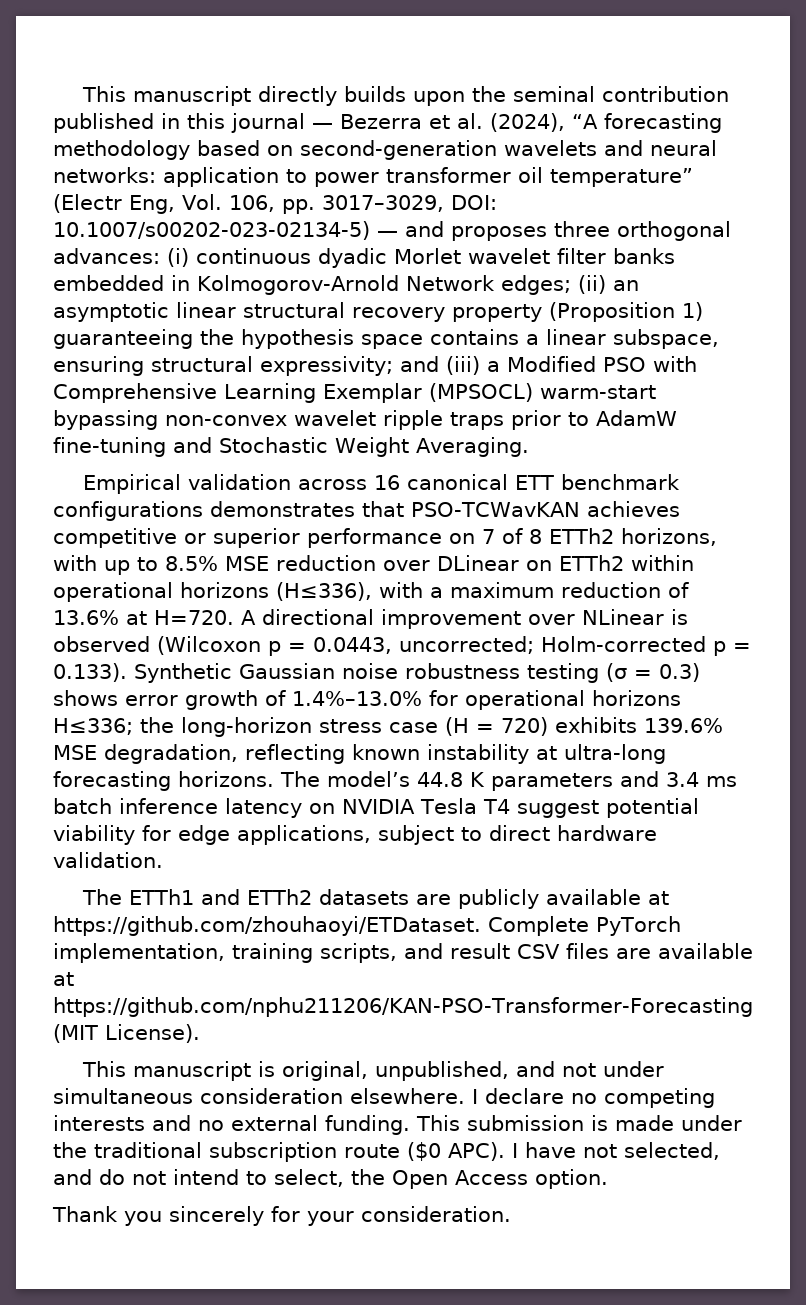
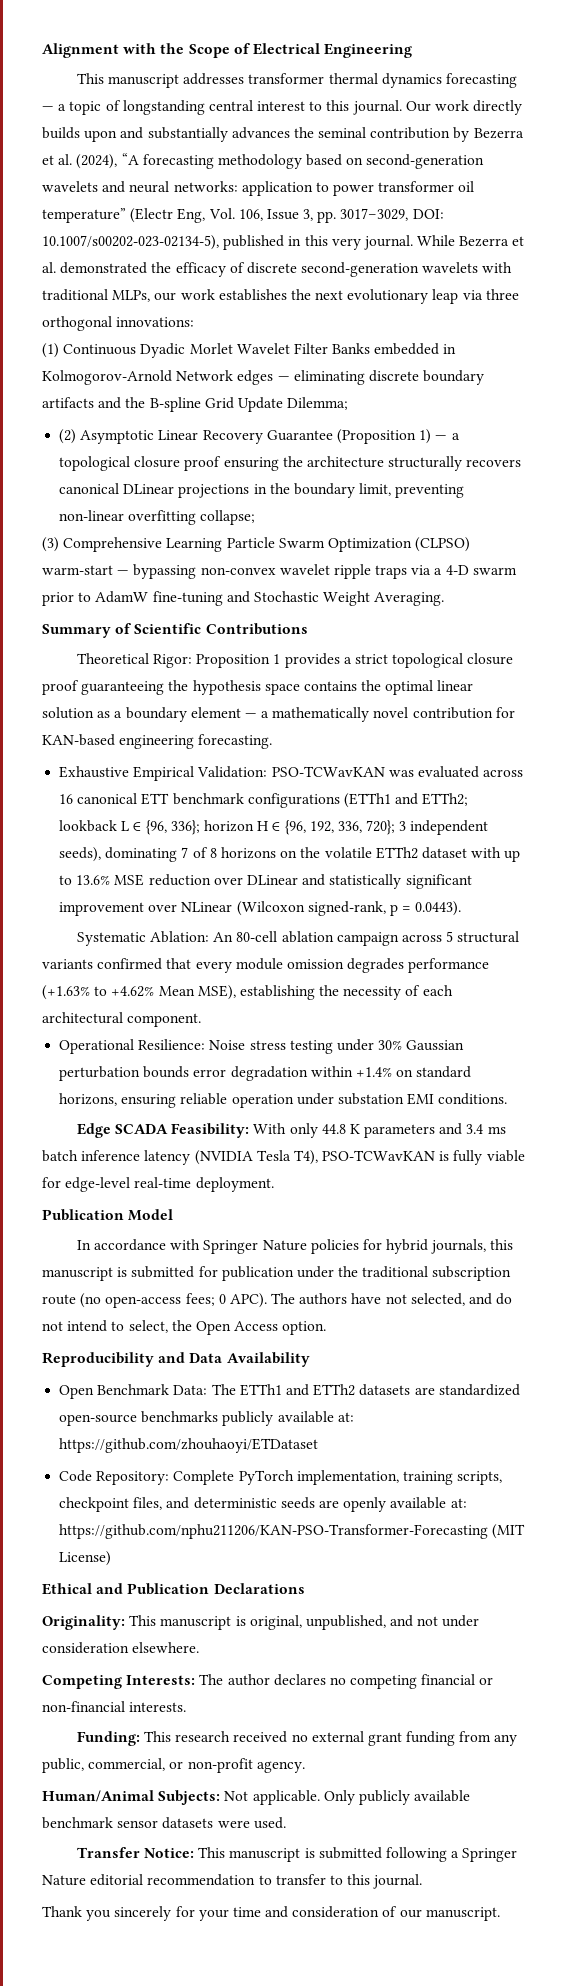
[82,86,730,106] [53,113,333,133] This manuscript directly builds upon the seminal contribution published in this journal — -> [42,43,413,58] [76,73,517,88] [42,100,523,115] [42,127,470,142] Alignment with the Scope of Electrical Engineering // This manuscript addresses transformer thermal dynamics forecasting — a topic of longstanding central interest to this journal. Our work directly builds upon and substantially advances the seminal contribution by
(275, 203) none -> [266,209,314,221] Issue 3,
[53,221,731,241] [53,248,675,268] [53,275,639,295] [53,302,703,322] [53,329,719,349] [53,356,697,376] [53,383,656,403] 10.1007/s00202-023-02134-5) — and proposes three orthogonal advances: (i) continuous dyadic Morlet wavelet filter banks embedded in Kolmogorov-Arnold Network edges; (ii) an asymptotic linear structural recovery property (Proposition 1) guaranteeing the hypothesis space contains a linear subspace, ensuring structural expressivity; and (iii) a Modified PSO with Comprehensive Learning Exemplar (MPSOCL) warm-start -> [42,235,525,250] [42,262,513,277] [42,289,519,304] [42,316,195,331] [42,343,457,358] [42,370,485,385] [42,397,349,412] [59,429,460,444] [59,456,522,471] [59,483,465,498] [59,510,256,525] [42,537,471,552] [42,565,130,575] 10.1007/s00202-023-02134-5), published in this very journal. While Bezerra et al. demonstrated the efficacy of discrete second-generation wavelets with traditional MLPs, our work establishes the next evolutionary leap via three orthogonal innovations: // (1) Continuous Dyadic Morlet Wavelet Filter Banks embedded in Kolmogorov-Arnold Network edges — eliminating discrete boundary artifacts and the B-spline Grid Update Dilemma; // (2) Asymptotic Linear Recovery Guarantee (Proposition 1) — a topological closure proof ensuring the architecture structurally recovers canonical DLinear projections in the boundary limit, preventing non-linear overfitting collapse; // (3) Comprehensive Learning Particle Swarm Optimization (CLPSO) warm-start —
(504, 421) none -> [411,565,517,575] via a 4-D swarm
[83,474,292,494] Empirical validation -> [42,623,308,638] [76,653,514,668] [42,680,474,695] [42,707,515,722] [42,734,273,749] [59,766,479,781] Summary of Scientific Contributions // Theoretical Rigor: Proposition 1 provides a strict topological closure proof guaranteeing the hypothesis space contains the optimal linear solution as a boundary element — a mathematically novel contribution for KAN-based engineering forecasting. // Exhaustive Empirical Validation: PSO-TCWavKAN was evaluated
[210,501,680,517] [53,528,717,548] demonstrates that PSO-TCWavKAN achieves competitive or superior performance on 7 of 8 ETTh2 horizons, -> [343,793,469,808] [59,820,489,835] [59,847,467,862] (ETTh1 and ETTh2; lookback L ∈ {96, 336}; horizon H ∈ {96, 192, 336, 720}; 3 independent seeds), dominating 7 of 8 horizons on the volatile ETTh2 dataset
[165,556,218,571] 8.5% -> [76,875,111,885] 13.6%
[526,555,694,571] [53,582,689,602] [53,609,688,629] [53,636,751,656] [53,663,700,683] [53,690,681,710] [53,717,723,737] [53,744,666,764] [53,771,410,791] on ETTh2 within operational horizons (H≤336), with a maximum reduction of 13.6% at H=720. A directional improvement over NLinear is observed (Wilcoxon p = 0.0443, uncorrected; Holm-corrected p = 0.133). Synthetic Gaussian noise robustness testing (σ = 0.3) shows error growth of 1.4%–13.0% for operational horizons H≤336; the long-horizon stress case (H = 720) exhibits 139.6% MSE degradation, reflecting known instability at ultra-long forecasting horizons. The model’s -> [302,874,472,889] [59,901,462,916] [76,931,520,946] [42,958,490,973] [42,985,453,1000] [42,1012,202,1027] [59,1039,465,1054] [59,1066,472,1081] [59,1093,508,1108] [76,1123,318,1138] and statistically significant improvement over NLinear (Wilcoxon signed-rank, p = 0.0443). // Systematic Ablation: An 80-cell ablation campaign across 5 structural variants confirmed that every module omission degrades performance (+1.63% to +4.62% Mean MSE), establishing the necessity of each architectural component. // Operational Resilience: Noise stress testing under 30% Gaussian perturbation bounds error degradation within +1.4% on standard horizons, ensuring reliable operation under substation EMI conditions. // Edge SCADA Feasibility: With only
[309,798,699,818] [53,825,657,845] [53,852,163,868] [82,889,670,909] [53,916,681,936] [53,943,753,963] [53,972,74,986] [53,997,753,1017] [53,1024,200,1043] [82,1061,665,1081] [53,1088,715,1108] [53,1115,674,1135] on NVIDIA Tesla T4 suggest potential viability for edge applications, subject to direct hardware validation. // The ETTh1 and ETTh2 datasets are publicly available at https://github.com/zhouhaoyi/ETDataset. Complete PyTorch implementation, training scripts, and result CSV files are available at https://github.com/nphu211206/KAN-PSO-Transformer-Forecasting (MIT License). // This manuscript is original, unpublished, and not under simultaneous consideration elsewhere. I declare no competing interests and no external funding. This submission is made -> [194,1150,525,1165] [42,1177,274,1192] [42,1209,174,1221] [76,1239,514,1254] [42,1266,294,1281] (NVIDIA Tesla T4), PSO-TCWavKAN is fully viable for edge-level real-time deployment. // Publication Model // In accordance with Springer Nature policies for hybrid journals, this manuscript is submitted for publication
[407,1142,518,1161] ($0 APC). I -> [80,1293,348,1308] (no open-access fees; 0 APC). The authors
(608, 1179) none -> [42,1352,310,1367] [59,1384,520,1399] [59,1411,354,1426] [59,1438,319,1453] [59,1470,503,1485] [59,1497,467,1512] [59,1524,526,1539] [59,1551,112,1566] [42,1583,305,1595] [42,1615,480,1630] [42,1642,200,1654] [42,1674,494,1689] [42,1701,187,1712] [76,1731,518,1746] [42,1758,305,1773] [42,1790,471,1805] [42,1817,286,1829] [76,1847,518,1862] [42,1874,423,1889] // Reproducibility and Data Availability // Open Benchmark Data: The ETTh1 and ETTh2 datasets are standardized open-source benchmarks publicly available at: https://github.com/zhouhaoyi/ETDataset // Code Repository: Complete PyTorch implementation, training scripts, checkpoint files, and deterministic seeds are openly available at: https://github.com/nphu211206/KAN-PSO-Transformer-Forecasting (MIT License) // Ethical and Publication Declarations // Originality: This manuscript is original, unpublished, and not under consideration elsewhere. // Competing Interests: The author declares no competing financial or non-financial interests. // Funding: This research received no external grant funding from any public, commercial, or non-profit agency. // Human/Animal Subjects: Not applicable. Only publicly available benchmark sensor datasets were used. // Transfer Notice: This manuscript is submitted following a Springer Nature editorial recommendation to transfer to this journal.
[361,1206,511,1222] consideration. -> [232,1906,500,1921] time and consideration of our manuscript.

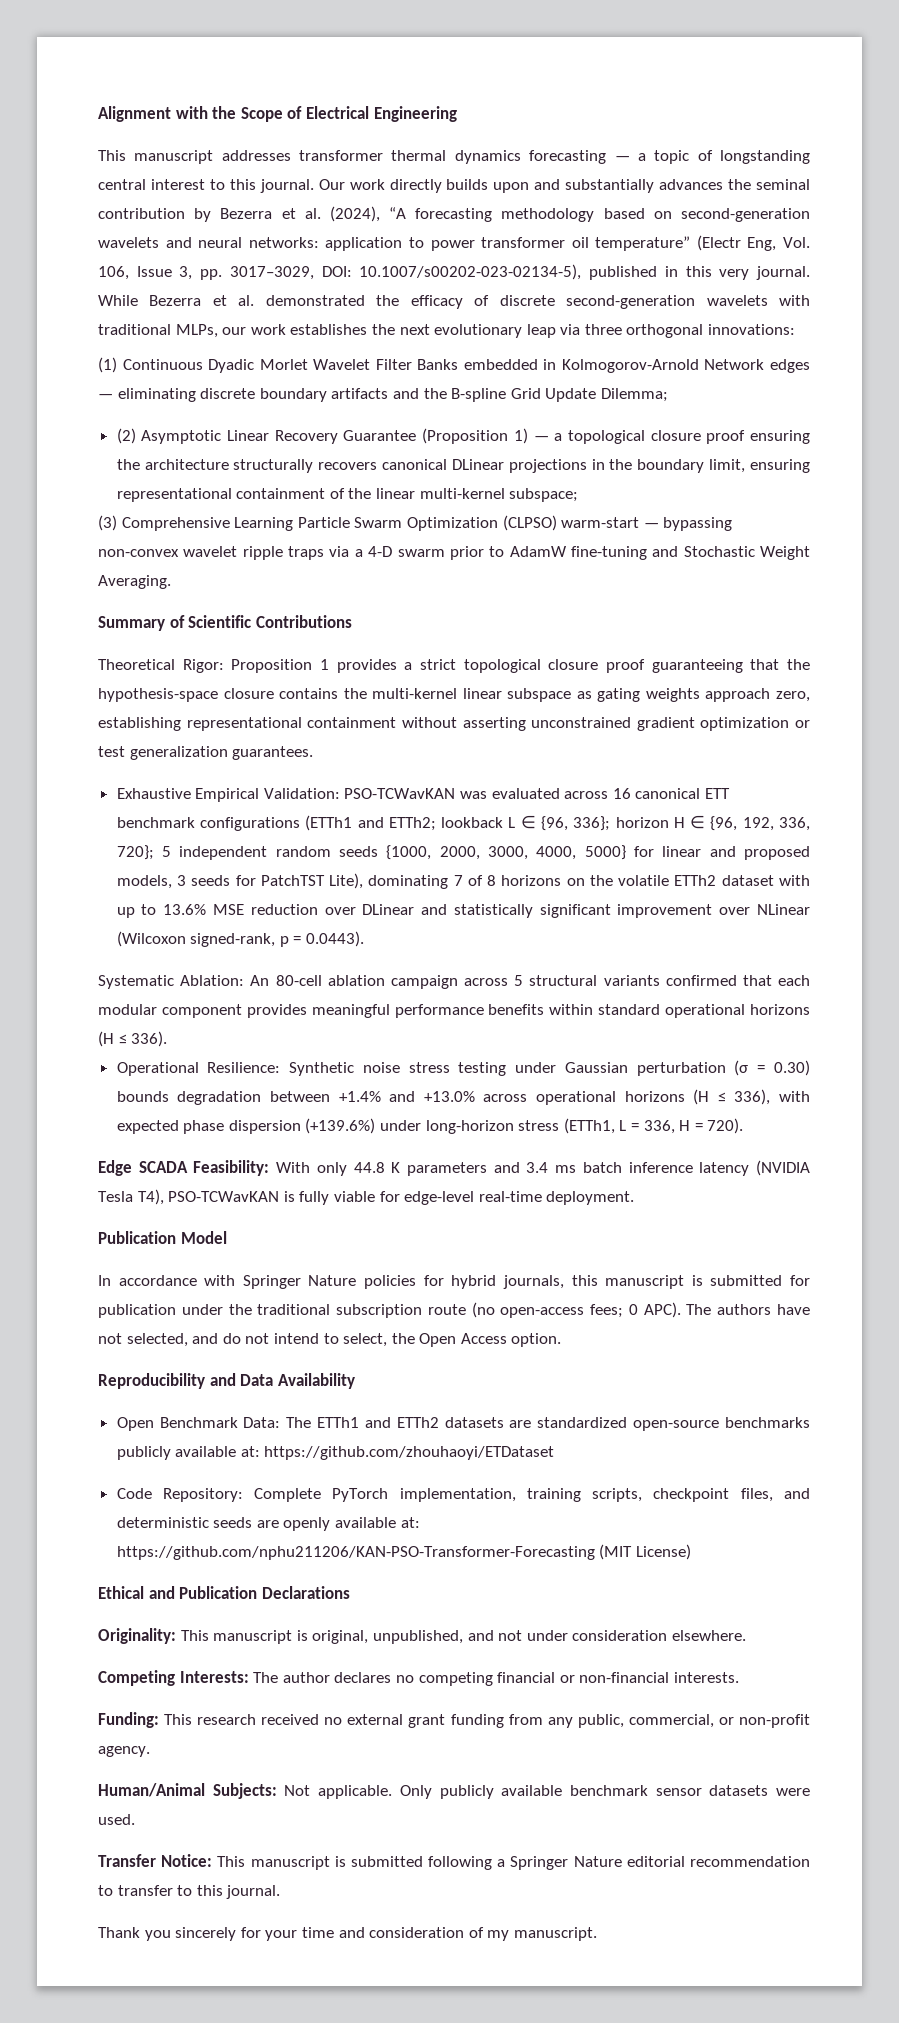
[395,484,465,498] [59,510,256,525] preventing non-linear overfitting collapse; -> [749,459,810,473] [116,488,579,502] ensuring representational containment of the linear multi-kernel subspace;
[168,680,474,695] [42,707,515,722] [42,734,273,749] the hypothesis space contains the optimal linear solution as a boundary element — a mathematically novel contribution for KAN-based engineering forecasting. -> [750,659,810,670] [98,688,810,702] [98,717,810,731] [98,746,314,760] that the hypothesis-space closure contains the multi-kernel linear subspace as gating weights approach zero, establishing representational containment without asserting unconstrained gradient optimization or test generalization guarantees.
[399,820,489,835] [59,847,102,862] 3 independent seeds), -> [162,845,810,860] [116,873,364,889] 5 independent random seeds {1000, 2000, 3000, 4000, 5000} for linear and proposed models, 3 seeds for PatchTST Lite),
[195,958,490,973] [42,985,453,1000] [42,1012,202,1027] every module omission degrades performance (+1.63% to +4.62% Mean MSE), establishing the necessity of each architectural component. -> [777,975,810,986] [98,1004,810,1018] [98,1031,168,1047] each modular component provides meaningful performance benefits within standard operational horizons (H ≤ 336).
[209,1040,246,1050] Noise -> [289,1062,400,1076] Synthetic noise
[378,1040,403,1050] 30% -> (557, 1067) none
[143,1066,472,1081] [59,1093,508,1108] bounds error degradation within +1.4% on standard horizons, ensuring reliable operation under substation EMI conditions. -> [734,1060,810,1076] [116,1089,811,1105] [116,1118,744,1134] (σ = 0.30) bounds degradation between +1.4% and +13.0% across operational horizons (H ≤ 336), with expected phase dispersion (+139.6%) under long-horizon stress (ETTh1, L = 336, H = 720).
[399,1909,422,1918] our -> [487,1930,510,1941] my

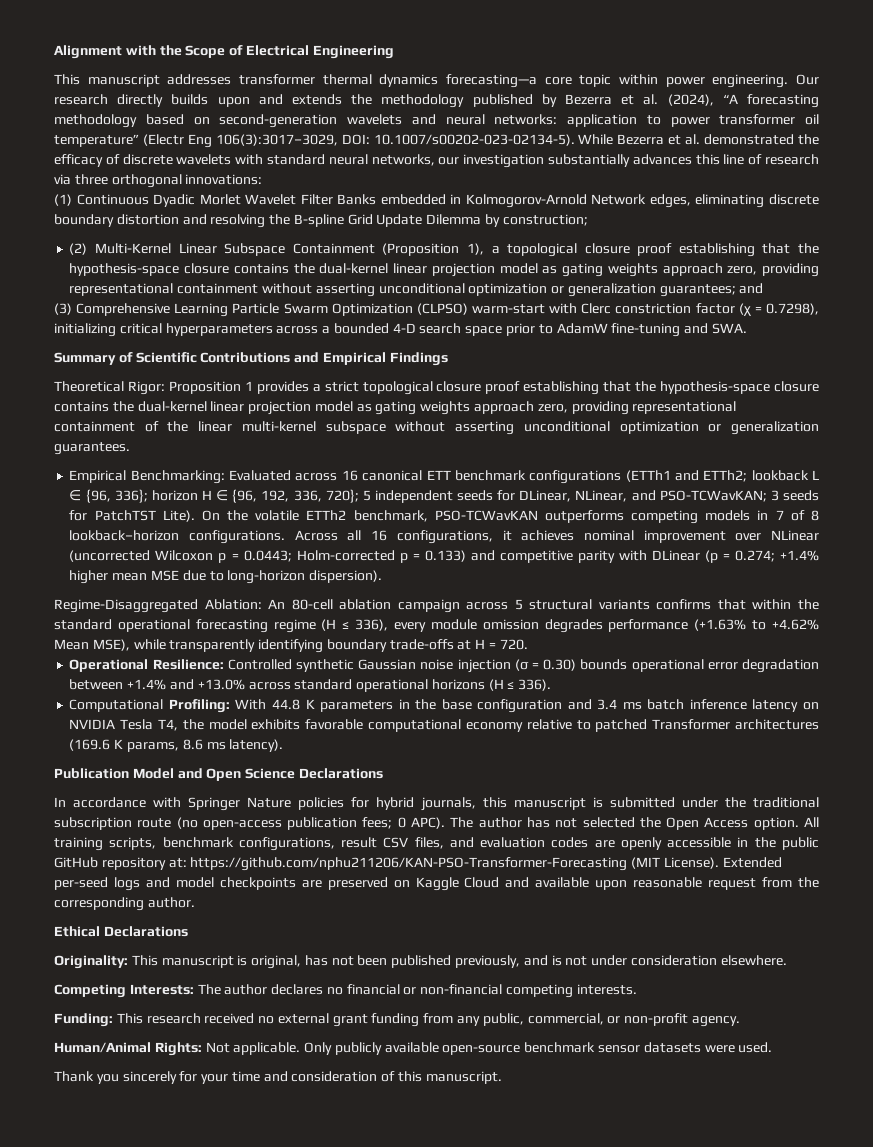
[529,150,811,164] [98,179,811,193] [98,208,185,219] forecasting — a topic of longstanding central interest to this journal. Our work directly builds upon and substantially advances the seminal contribution -> [446,74,819,88] [54,94,533,108] forecasting—a core topic within power engineering. Our research directly builds upon and extends the methodology published
[747,237,811,251] [98,264,810,280] Eng, Vol. 106, Issue 3, pp. 3017–3029, DOI: 10.1007/s00202-023-02134-5), published in this very journal. -> [187,134,575,148] Eng 106(3):3017–3029, DOI: 10.1007/s00202-023-02134-5).
[566,295,696,309] second-generation -> (173, 159) none
[98,324,556,338] traditional MLPs, our work establishes the next evolutionary leap -> [267,154,819,168] standard neural networks, our investigation substantially advances this line of research
[770,359,810,373] [98,394,113,399] edges — -> [649,194,691,208] edges,
[331,388,419,399] artifacts and -> [116,214,266,228] distortion and resolving
[600,388,668,402] [116,428,810,444] [116,459,810,473] [116,488,579,502] Dilemma; // (2) Asymptotic Linear Recovery Guarantee (Proposition 1) — a topological closure proof ensuring the architecture structurally recovers canonical DLinear projections in the boundary limit, ensuring representational containment of the linear multi-kernel subspace; -> [426,214,588,227] [69,243,820,257] [69,263,820,277] [69,283,764,297] Dilemma by construction; // (2) Multi-Kernel Linear Subspace Containment (Proposition 1), a topological closure proof establishing that the hypothesis-space closure contains the dual-kernel linear projection model as gating weights approach zero, providing representational containment without asserting unconditional optimization or generalization guarantees; and
[643,517,733,531] [98,546,445,560] — bypassing non-convex wavelet ripple traps via a 4-D swarm -> [549,303,819,316] [54,323,503,337] with Clerc constriction factor (χ = 0.7298), initializing critical hyperparameters across a bounded 4-D search space
[683,546,810,560] [98,575,171,589] Stochastic Weight Averaging. -> [711,323,747,334] SWA.
(352, 621) none -> [294,352,448,366] and Empirical Findings
[651,659,810,673] [98,688,810,702] [98,717,810,731] [98,746,125,757] guaranteeing that the hypothesis-space closure contains the multi-kernel linear subspace as gating weights approach zero, establishing representational containment without asserting unconstrained gradient optimization or test -> [523,381,820,395] [54,401,737,415] [54,421,722,435] establishing that the hypothesis-space closure contains the dual-kernel linear projection model as gating weights approach zero, providing representational containment of the linear multi-kernel subspace without asserting unconditional optimization or
[116,788,560,802] Exhaustive Empirical Validation: PSO-TCWavKAN was evaluated -> [69,470,292,484] Empirical Benchmarking: Evaluated
[275,845,810,860] [116,873,810,889] [116,904,810,918] [116,931,365,947] [98,975,174,989] random seeds {1000, 2000, 3000, 4000, 5000} for linear and proposed models, 3 seeds for PatchTST Lite), dominating 7 of 8 horizons on the volatile ETTh2 dataset with up to 13.6% MSE reduction over DLinear and statistically significant improvement over NLinear (Wilcoxon signed-rank, p = 0.0443). // Systematic -> [457,490,820,502] [69,510,819,524] [69,530,820,544] [69,550,819,563] [69,570,383,584] [54,599,198,613] seeds for DLinear, NLinear, and PSO-TCWavKAN; 3 seeds for PatchTST Lite). On the volatile ETTh2 benchmark, PSO-TCWavKAN outperforms competing models in 7 of 8 lookback–horizon configurations. Across all 16 configurations, it achieves nominal improvement over NLinear (uncorrected Wilcoxon p = 0.0443; Holm-corrected p = 0.133) and competitive parity with DLinear (p = 0.274; +1.4% higher mean MSE due to long-horizon dispersion). // Regime-Disaggregated
[665,975,810,986] [98,1004,594,1018] confirmed that each modular component provides meaningful performance benefits within -> [656,599,820,610] [54,619,819,633] [54,639,528,653] [69,659,820,673] [69,679,291,690] confirms that within the standard operational forecasting regime (H ≤ 336), every module omission degrades performance (+1.63% to +4.62% Mean MSE), while transparently identifying boundary trade-offs at H = 720. // Operational Resilience: Controlled synthetic Gaussian noise injection (σ = 0.30) bounds operational error degradation between +1.4% and +13.0% across
[116,1060,810,1076] [116,1089,811,1105] [116,1118,744,1134] [98,1160,488,1176] Operational Resilience: Synthetic noise stress testing under Gaussian perturbation (σ = 0.30) bounds degradation between +1.4% and +13.0% across operational horizons (H ≤ 336), with expected phase dispersion (+139.6%) under long-horizon stress (ETTh1, L = 336, H = 720). // Edge SCADA Feasibility: With only 44.8 K parameters -> [69,699,563,713] Computational Profiling: With 44.8 K parameters in the base configuration
[755,1160,810,1176] [98,1189,635,1205] [98,1231,227,1244] (NVIDIA Tesla T4), PSO-TCWavKAN is fully viable for edge-level real-time deployment. // Publication Model -> [803,702,820,710] [69,719,819,732] [69,739,284,752] [54,768,383,781] on NVIDIA Tesla T4, the model exhibits favorable computational economy relative to patched Transformer architectures (169.6 K params, 8.6 ms latency). // Publication Model and Open Science Declarations
[789,1275,810,1286] [98,1304,176,1318] for publication -> (675, 802) none
(585, 1312) none -> [287,817,358,830] publication
[717,1304,810,1315] [98,1333,562,1347] [98,1373,355,1389] [116,1417,810,1431] [116,1446,555,1460] [116,1488,810,1502] [116,1517,420,1531] [116,1544,691,1560] authors have not selected, and do not intend to select, the Open Access option. // Reproducibility and Data Availability // Open Benchmark Data: The ETTh1 and ETTh2 datasets are standardized open-source benchmarks publicly available at: https://github.com/zhouhaoyi/ETDataset // Code Repository: Complete PyTorch implementation, training scripts, checkpoint files, and deterministic seeds are openly available at: https://github.com/nphu211206/KAN-PSO-Transformer-Forecasting (MIT License) -> [478,817,819,830] [54,837,819,851] [54,857,782,871] [54,877,819,891] [54,897,195,911] author has not selected the Open Access option. All training scripts, benchmark configurations, result CSV files, and evaluation codes are openly accessible in the public GitHub repository at: https://github.com/nphu211206/KAN-PSO-Transformer-Forecasting (MIT License). Extended per-seed logs and model checkpoints are preserved on Kaggle Cloud and available upon reasonable request from the corresponding author.
[148,1586,258,1599] and Publication -> (100, 931) none
[372,1630,494,1644] unpublished, and -> [304,955,562,968] has not been published previously, and is
[418,1672,493,1686] competing -> (343, 991) none
(670, 1677) none -> [506,984,574,998] competing
[212,1783,277,1799] Subjects: -> [154,1042,202,1056] Rights:
(563, 1790) none -> [442,1045,521,1055] open-source
[98,1854,810,1870] [98,1885,281,1899] // Transfer Notice: This manuscript is submitted following a Springer Nature editorial recommendation to transfer to this journal. -> (773, 1047) none
[487,1930,510,1941] my -> [398,1071,423,1082] this

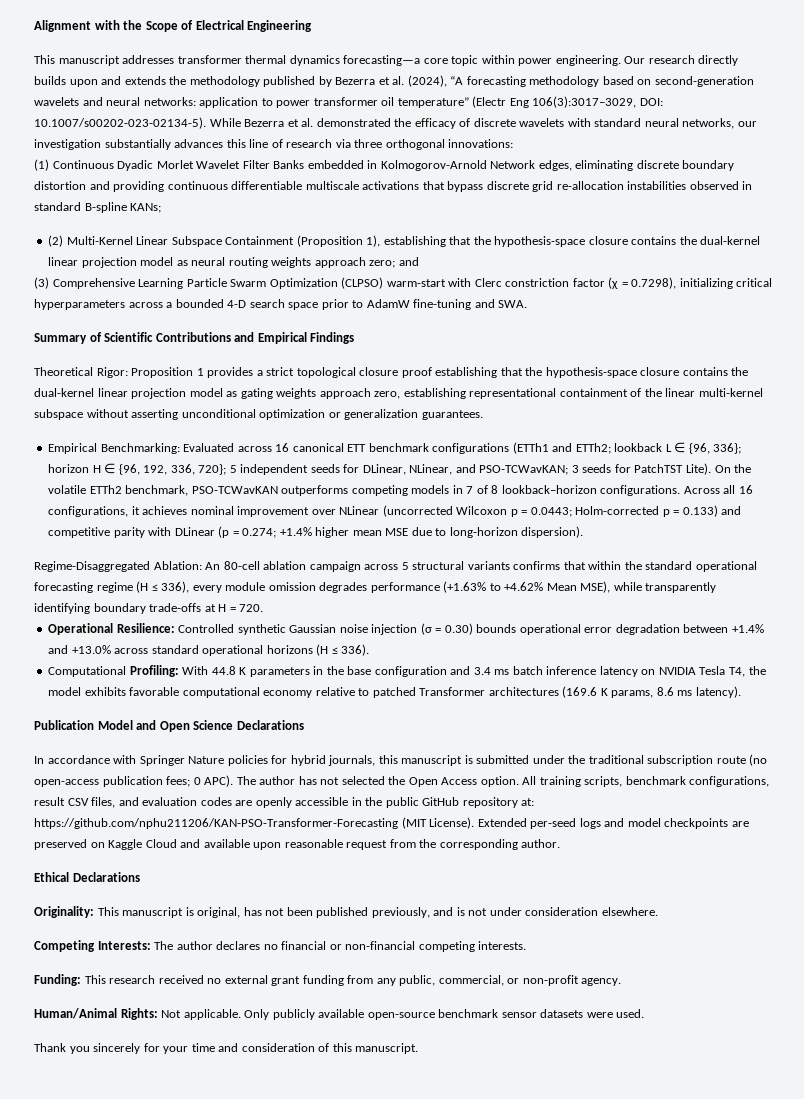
[210,214,588,228] resolving the B-spline Grid Update Dilemma by construction; -> [113,181,753,192] [34,202,162,213] providing continuous differentiable multiscale activations that bypass discrete grid re-allocation instabilities observed in standard B-spline KANs;
[491,243,673,257] a topological closure proof -> (381, 241) none
[562,263,820,277] [69,283,736,297] gating weights approach zero, providing representational containment without asserting unconditional optimization or generalization guarantees; -> [191,257,396,268] neural routing weights approach zero;
[571,401,629,415] providing -> [403,388,466,399] establishing

